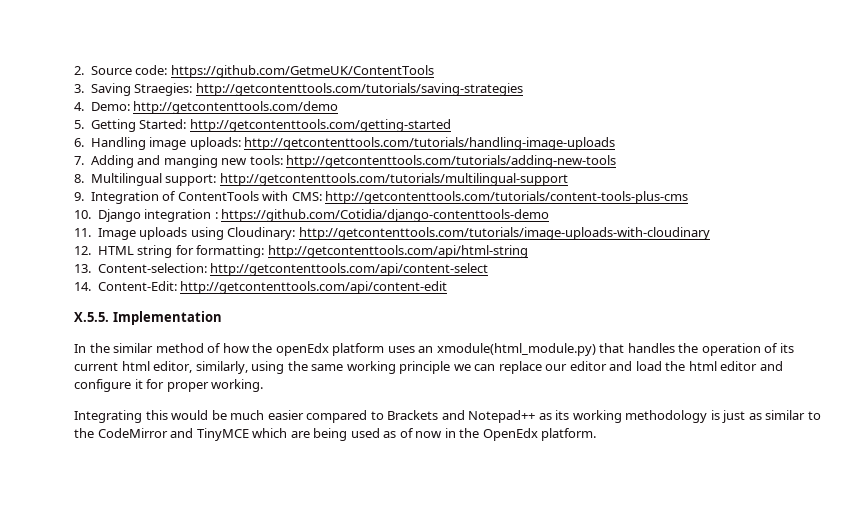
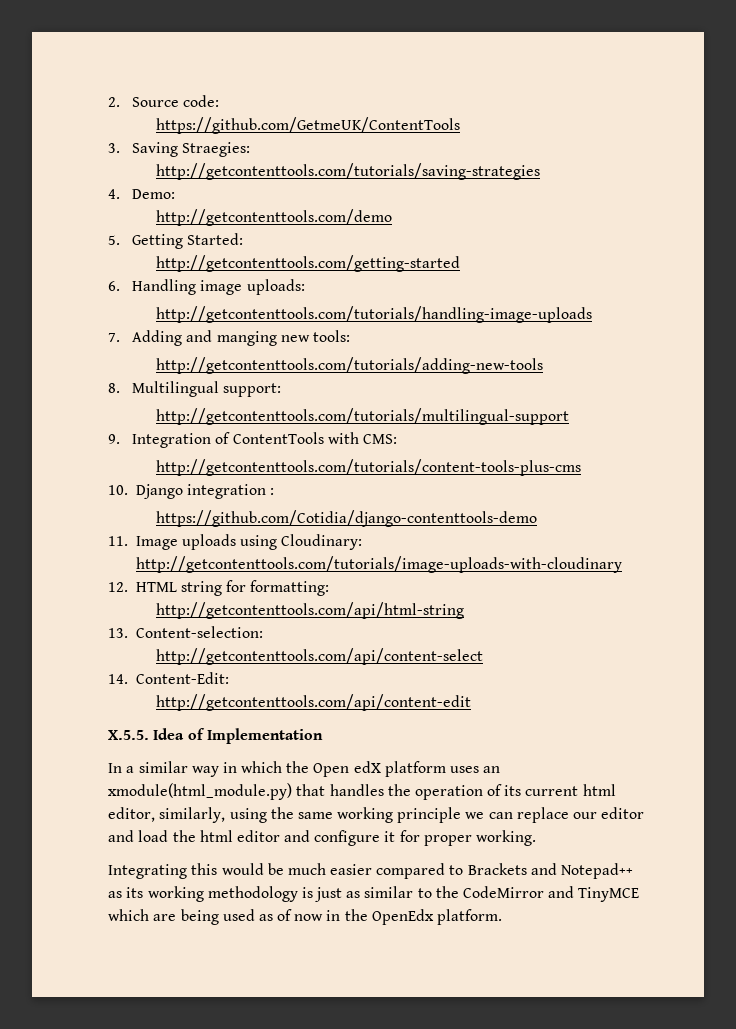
(168, 70) none -> (220, 101) //
(193, 89) none -> (251, 149) //
(130, 106) none -> (176, 194) //
(187, 124) none -> (244, 239) //
(241, 143) none -> (305, 287) //
(283, 160) none -> (350, 336) //
(217, 180) none -> (282, 390) //
(322, 196) none -> (397, 439) //
(218, 215) none -> (275, 491) //
(265, 251) none -> (330, 588) //
(207, 268) none -> (263, 632) //
(177, 286) none -> (229, 678) //
(110, 317) none -> [153,728,205,740] Idea of
[89,343,329,356] the similar method of how the openEdx -> [126,761,381,777] a similar way in which the Open edX

